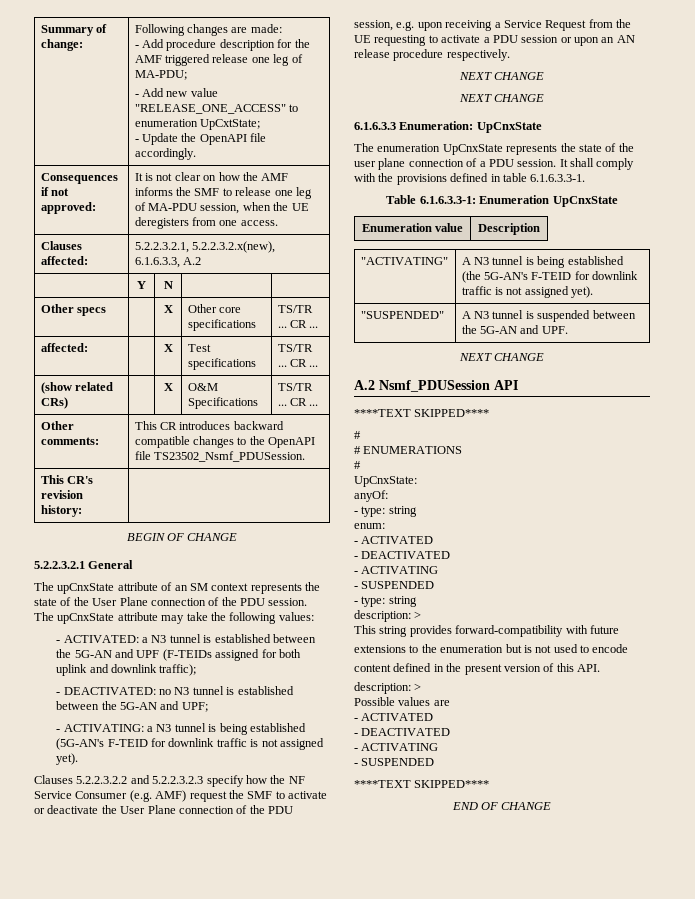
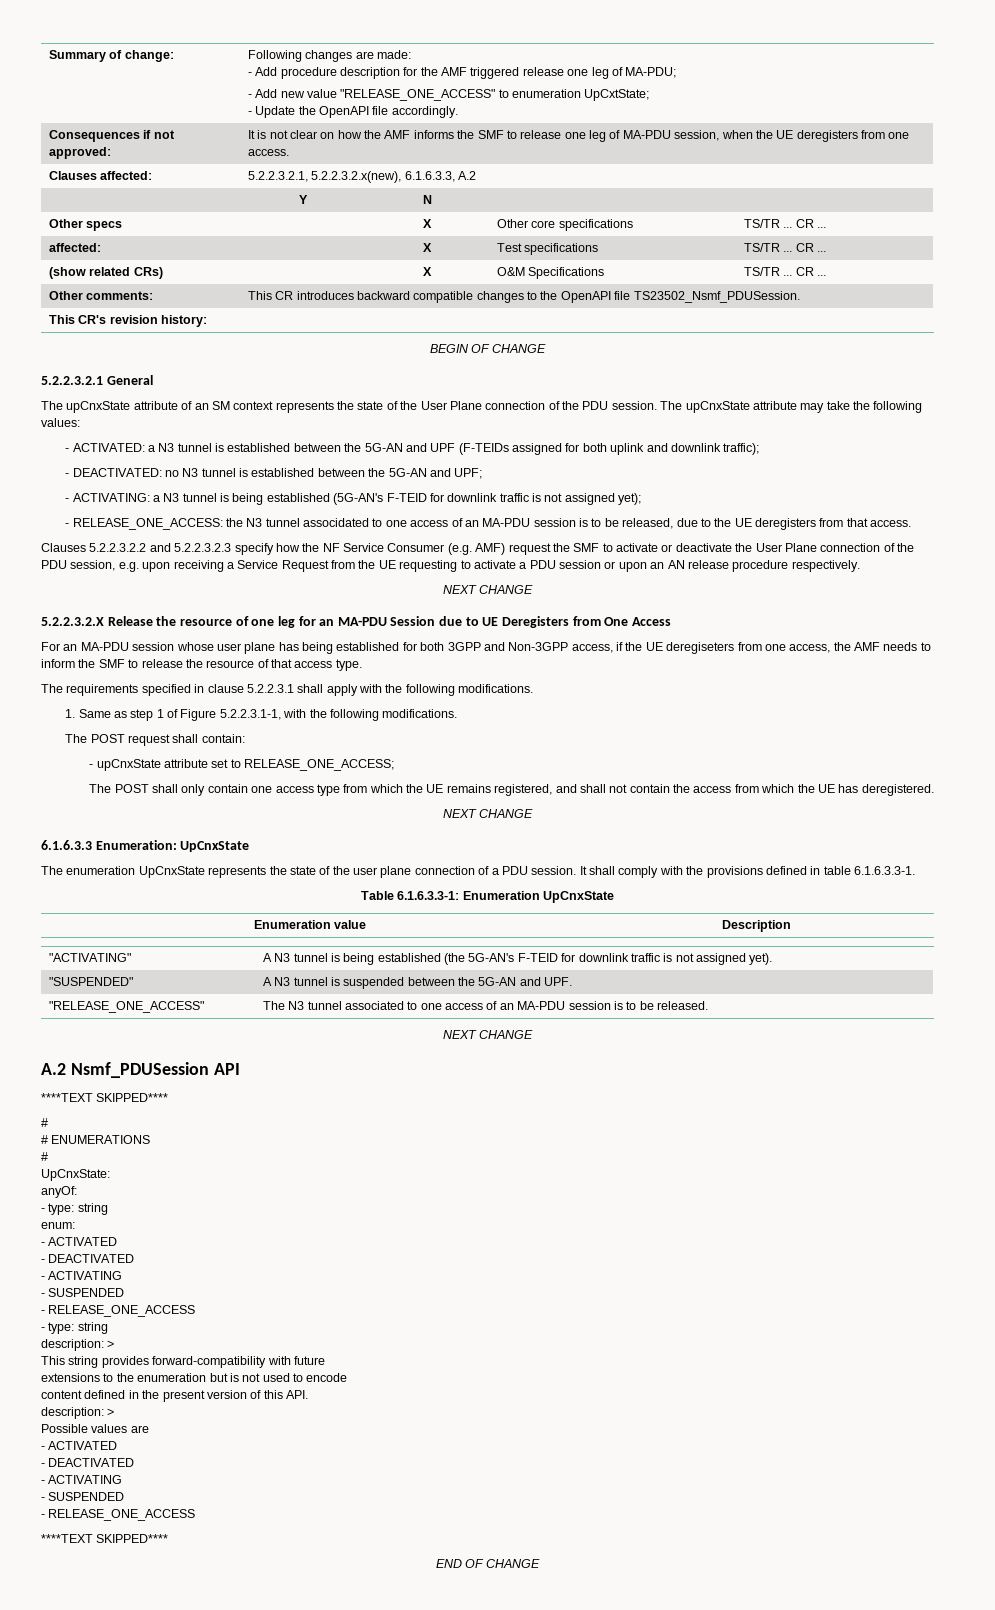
[56,753,79,765] yet). -> [618,493,642,505] [65,518,912,530] yet); // - RELEASE_ONE_ACCESS: the N3 tunnel associdated to one access of an MA-PDU session is to be released, due to the UE deregisters from that access.
(545, 76) none -> [41,616,671,628] [41,642,931,654] [41,659,362,671] [41,684,534,696] [65,709,458,721] [65,734,245,746] [89,759,395,771] [89,784,934,796] // 5.2.2.3.2.X Release the resource of one leg for an MA-PDU Session due to UE Deregisters from One Access // For an MA-PDU session whose user plane has being established for both 3GPP and Non-3GPP access, if the UE deregiseters from one access, the AMF needs to inform the SMF to release the resource of that access type. // The requirements specified in clause 5.2.2.3.1 shall apply with the following modifications. // 1. Same as step 1 of Figure 5.2.2.3.1-1, with the following modifications. // The POST request shall contain: // - upCnxState attribute set to RELEASE_ONE_ACCESS; // The POST shall only contain one access type from which the UE remains registered, and shall not contain the access from which the UE has deregistered.
(568, 330) none -> [48,1001,204,1013] [262,1001,709,1010] // "RELEASE_ONE_ACCESS" | The N3 tunnel associated to one access of an MA-PDU session is to be released.
(435, 585) none -> [41,1305,196,1317] // - RELEASE_ONE_ACCESS
(435, 762) none -> [41,1509,196,1521] // - RELEASE_ONE_ACCESS

